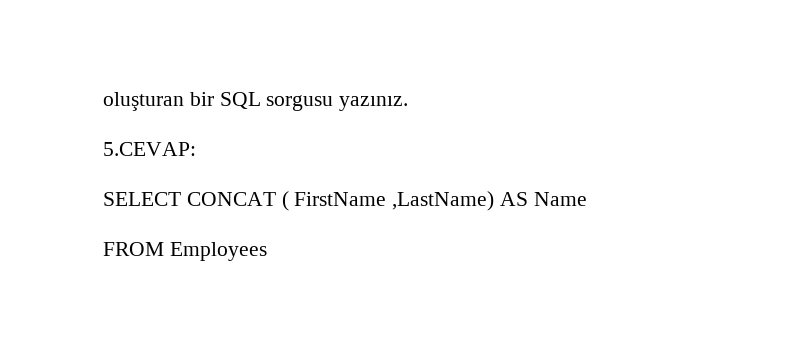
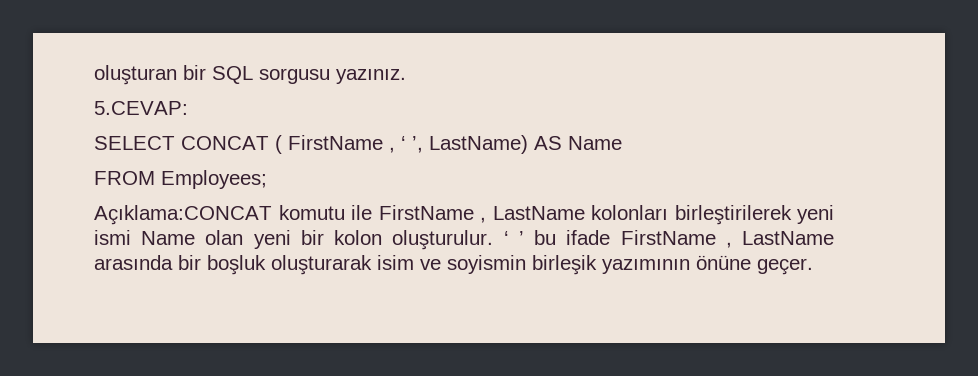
[392,191,495,211] ,LastName) -> [389,135,528,154] , ‘ ’, LastName)
[169,242,267,261] Employees -> [161,170,267,189] [94,205,834,225] [94,230,835,250] [94,255,813,275] Employees; // Açıklama:CONCAT komutu ile FirstName , LastName kolonları birleştirilerek yeni ismi Name olan yeni bir kolon oluşturulur. ‘ ’ bu ifade FirstName , LastName arasında bir boşluk oluşturarak isim ve soyismin birleşik yazımının önüne geçer.

